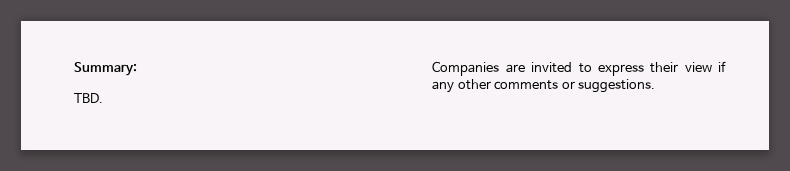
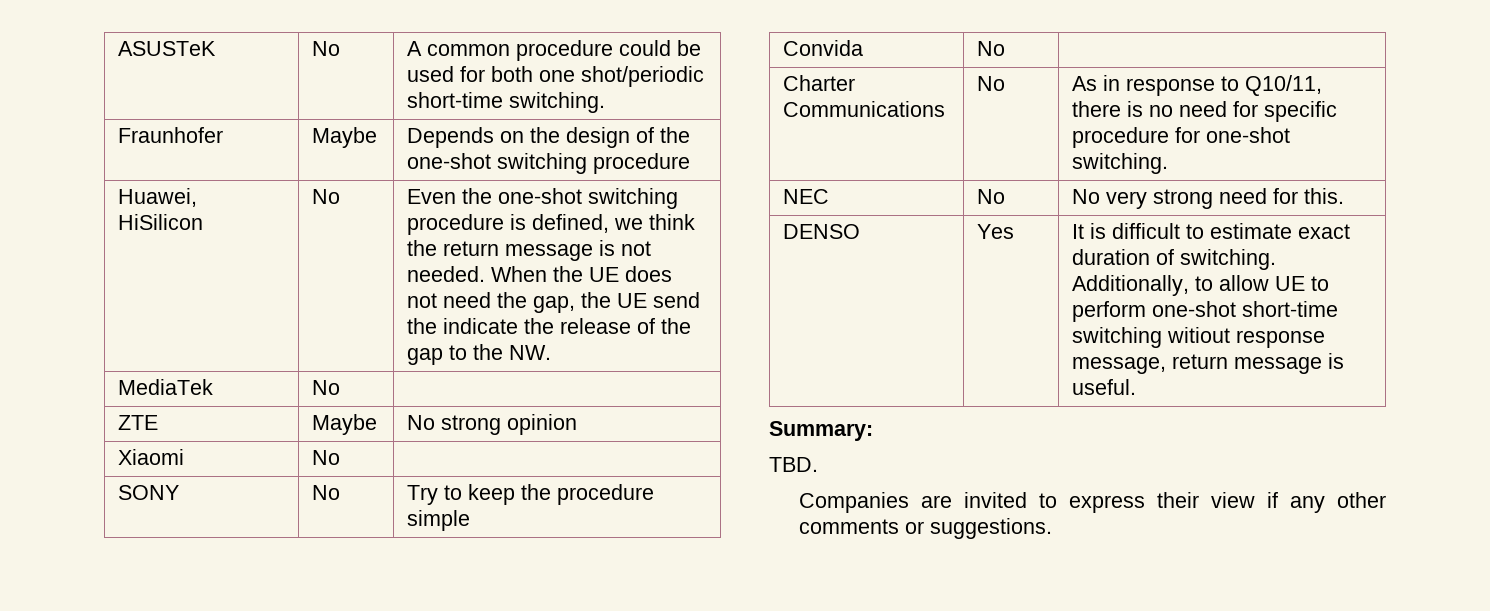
(74, 69) none -> [118,41,217,56] [312,41,341,56] [407,40,702,61] [407,66,705,87] [407,92,606,113] [118,127,224,143] [312,127,378,148] [407,127,691,148] [407,153,691,174] [118,188,198,207] [118,214,204,230] [312,189,341,204] [407,188,679,209] [407,214,696,235] [407,240,652,261] [407,266,673,282] [407,292,701,313] [407,318,692,334] [407,344,552,365] [118,379,214,395] [312,380,341,395] [118,415,159,430] [312,414,378,435] [407,414,578,435] [118,449,185,465] [312,450,341,465] [118,485,180,500] [312,485,341,500] [407,484,655,505] [407,510,471,531] [783,40,864,56] [977,41,1006,56] [783,75,856,91] [783,101,946,117] [977,76,1006,91] [1072,75,1323,96] [1072,101,1338,122] [1072,127,1291,148] [1072,153,1169,174] [783,189,830,204] [977,189,1006,204] [1072,188,1345,209] [783,224,861,239] [977,224,1015,239] [1072,223,1351,239] [1072,249,1277,270] [1072,275,1330,296] [1072,301,1339,322] [1072,327,1326,348] [1072,353,1345,374] [1072,379,1137,395] ASUSTeK | No | A common procedure could be used for both one shot/periodic short-time switching. // Fraunhofer | Maybe | Depends on the design of the one-shot switching procedure // Huawei, HiSilicon | No | Even the one-shot switching procedure is defined, we think the return message is not needed. When the UE does not need the gap, the UE send the indicate the release of the gap to the NW. // MediaTek | No | // ZTE | Maybe | No strong opinion // Xiaomi | No | // SONY | No | Try to keep the procedure simple // Convida | No | // Charter Communications | No | As in response to Q10/11, there is no need for specific procedure for one-shot switching. // NEC | No | No very strong need for this. // DENSO | Yes | It is difficult to estimate exact duration of switching. Additionally, to allow UE to perform one-shot short-time switching witiout response message, return message is useful. //

